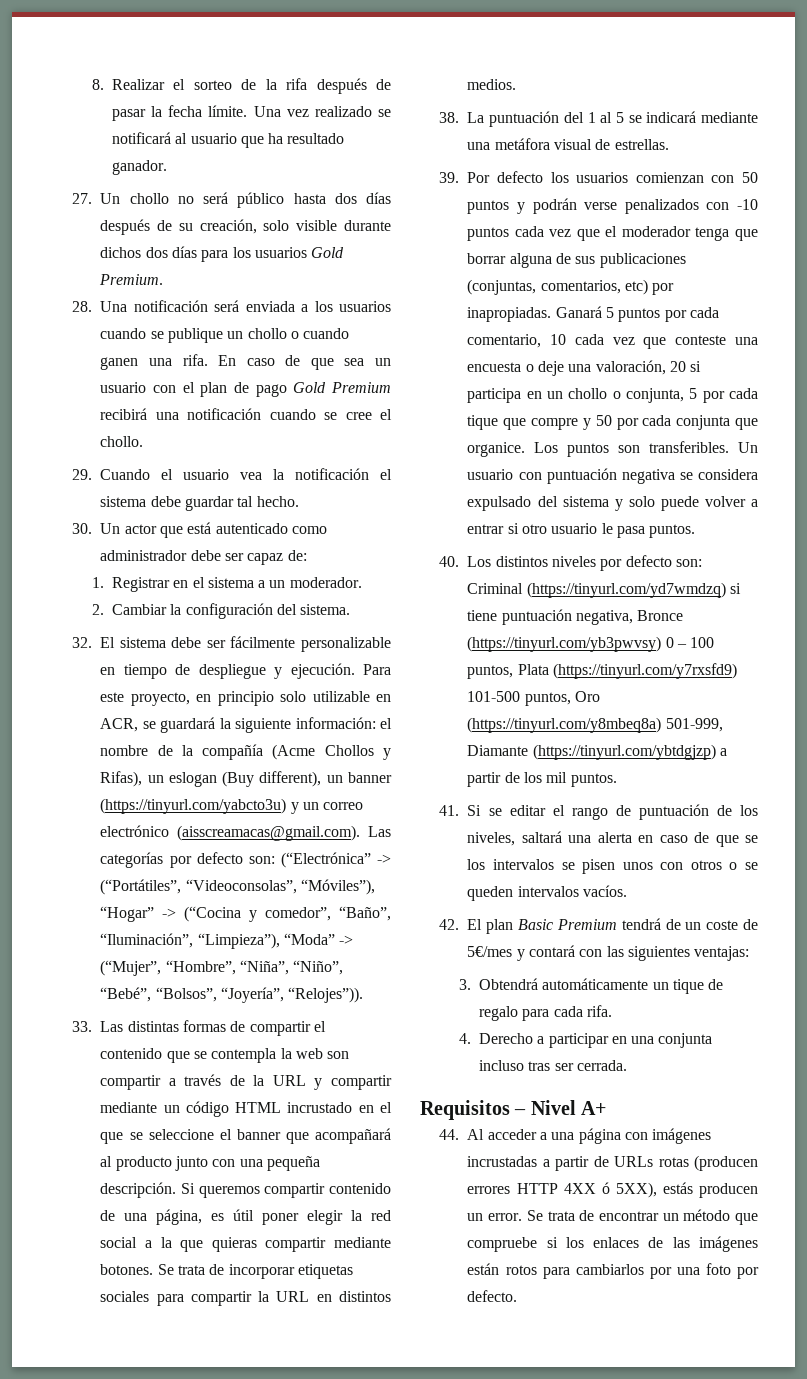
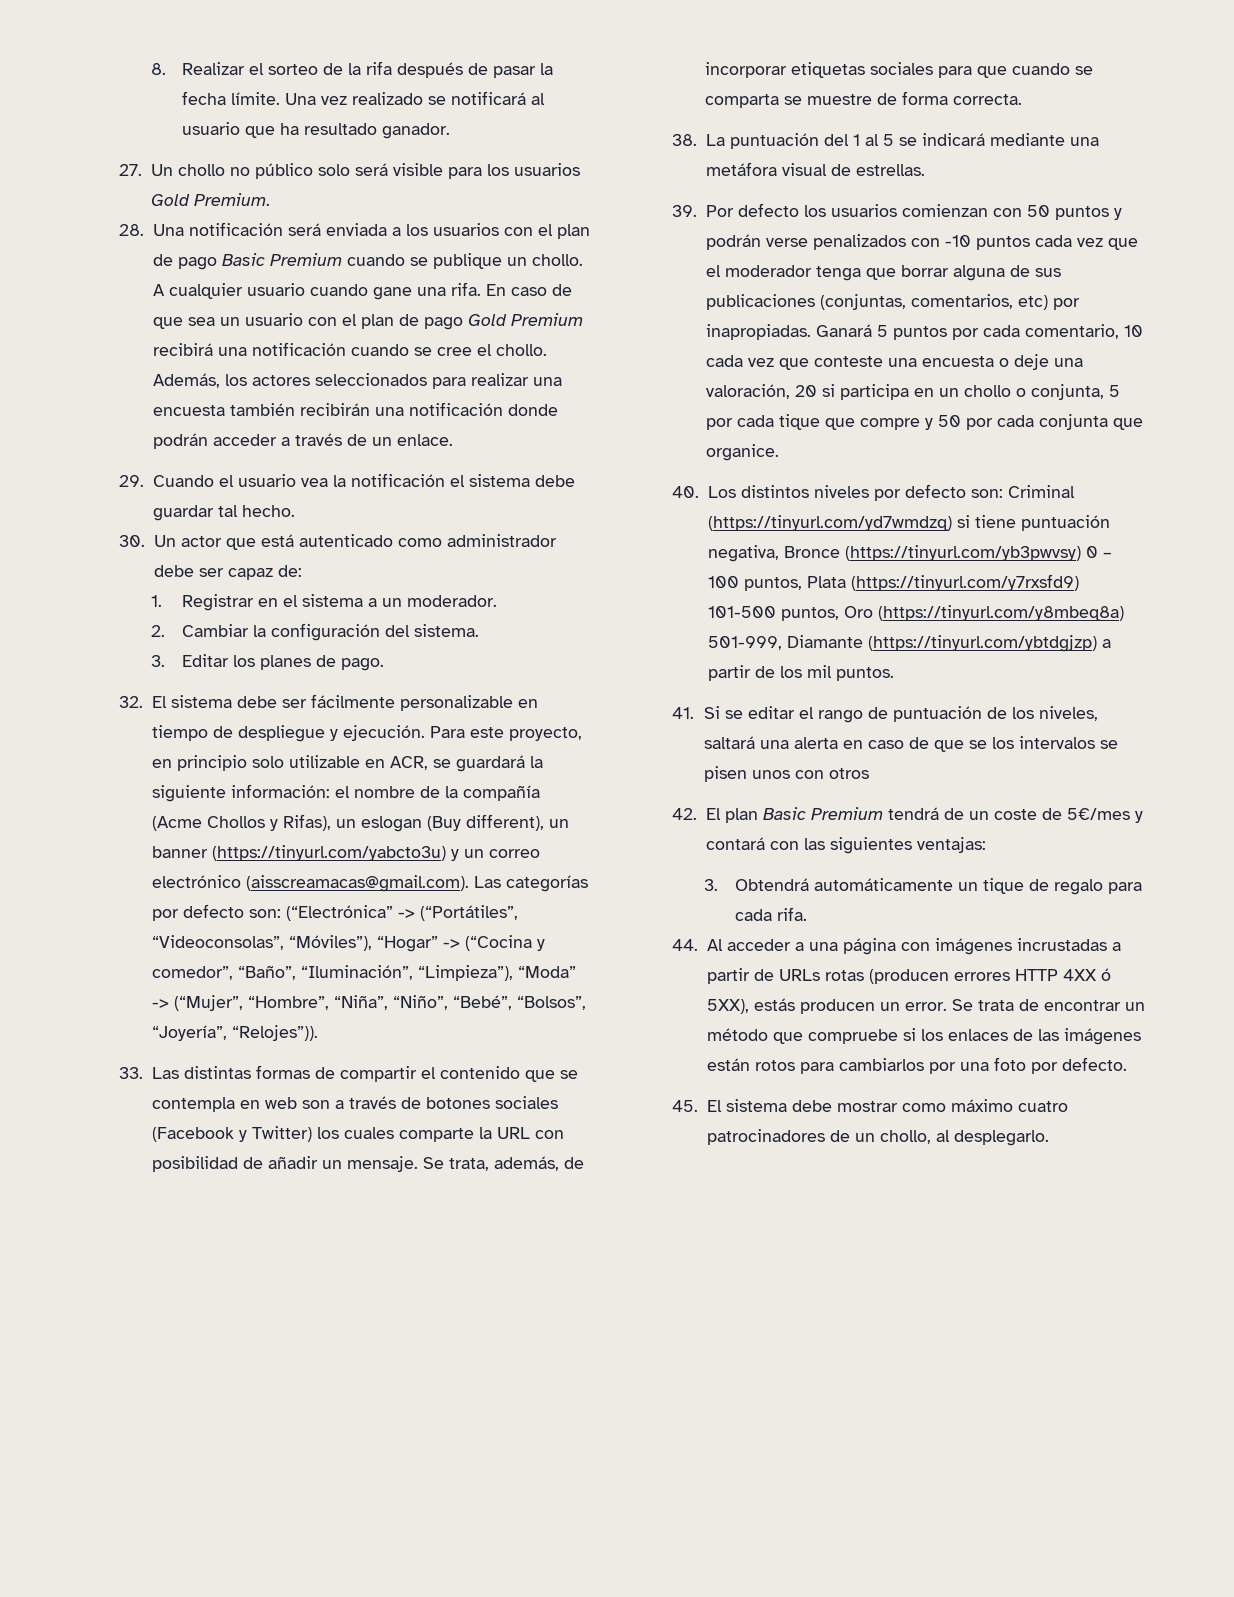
[203,192,391,208] [100,219,391,235] [100,246,198,258] será público hasta dos días después de su creación, solo visible durante dichos dos días -> [255,163,444,179] público solo será visible
[100,328,350,343] [100,357,139,370] cuando se publique un chollo o cuando ganen -> [504,224,591,239] [153,253,584,270] [153,283,413,300] con el plan de pago Basic Premium cuando se publique un chollo. A cualquier usuario cuando gane
(144, 441) none -> [153,373,563,389] [153,402,559,416] [153,433,454,449] Además, los actores seleccionados para realizar una encuesta también recibirán una notificación donde podrán acceder a través de un enlace.
(351, 609) none -> [150,654,385,671] // 3. Editar los planes de pago.
[280,1048,292,1059] la -> [240,1100,261,1109] en
[100,1074,392,1090] [100,1101,392,1117] [100,1128,391,1144] [100,1156,321,1171] [100,1182,391,1198] [100,1209,391,1225] [100,1237,391,1252] [100,1264,206,1275] compartir a través de la URL y compartir mediante un código HTML incrustado en el que se seleccione el banner que acompañará al producto junto con una pequeña descripción. Si queremos compartir contenido de una página, es útil poner elegir la red social a la que quieras compartir mediante botones. Se trata -> [335,1096,559,1109] [152,1126,565,1142] [152,1156,560,1172] a través de botones sociales (Facebook y Twitter) los cuales comparte la URL con posibilidad de añadir un mensaje. Se trata, además,
[190,1291,391,1306] [467,79,517,90] compartir la URL en distintos medios. -> [977,63,1094,78] [705,91,1023,108] que cuando se comparta se muestre de forma correcta.
[534,441,758,457] [467,468,758,484] [467,496,758,511] [467,523,696,538] Los puntos son transferibles. Un usuario con puntuación negativa se considera expulsado del sistema y solo puede volver a entrar si otro usuario le pasa puntos. -> (780, 452) none
[729,862,758,870] [467,885,628,901] o se queden intervalos vacíos. -> (869, 773) none
[458,1033,713,1048] [478,1060,627,1071] [420,1100,607,1120] // 4. Derecho a participar en una conjunta incluso tras ser cerrada. // Requisitos – Nivel A+ -> (808, 914) none
(518, 1296) none -> [672,1099,1069,1112] [707,1129,1050,1146] // 45. El sistema debe mostrar como máximo cuatro patrocinadores de un chollo, al desplegarlo.

